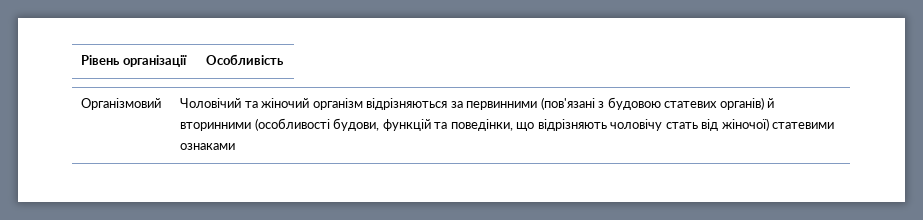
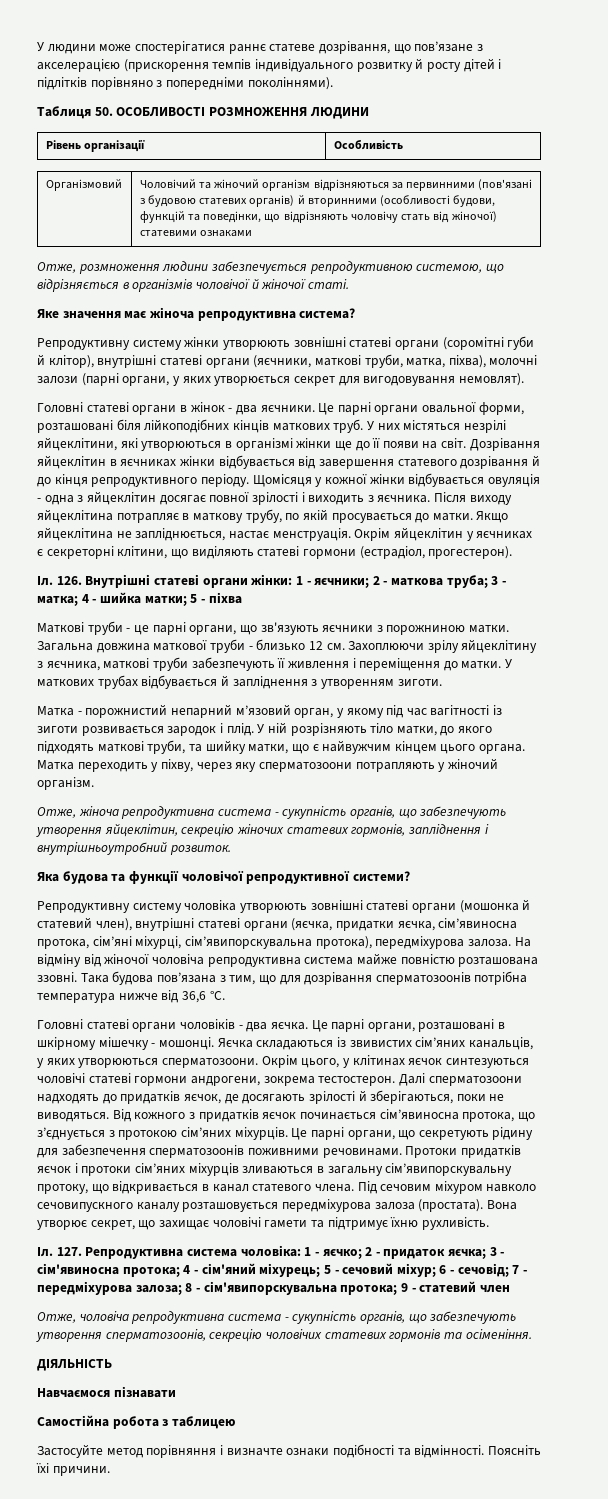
(81, 60) none -> [37,41,483,54] [37,58,502,72] [37,77,333,90] [37,106,369,119] У людини може спостерігатися раннє статеве дозрівання, що пов’язане з акселерацією (прискорення темпів індивідуального розвитку й росту дітей і підлітків порівняно з попередніми поколіннями). // Таблиця 50. ОСОБЛИВОСТІ РОЗМНОЖЕННЯ ЛЮДИНИ //
(236, 146) none -> [37,261,504,274] [37,279,349,292] [37,307,356,321] [37,336,535,350] [37,354,538,368] [37,373,524,386] [37,402,524,415] [37,419,506,433] [37,437,540,451] [37,455,540,469] [37,473,540,487] [37,491,512,505] [37,509,509,523] [37,527,533,541] [37,546,513,559] [37,574,507,588] [37,592,242,606] [37,621,510,635] [37,639,538,653] [37,657,513,671] [37,675,442,689] [37,704,503,718] [37,722,493,736] [37,740,526,754] [37,758,498,772] [37,777,94,790] [37,806,507,819] [36,824,489,837] [37,842,231,855] [37,870,410,884] [37,899,531,913] [37,917,518,931] [37,936,531,949] [37,953,539,967] [37,971,528,985] [37,990,225,1003] [37,1019,506,1032] [37,1037,533,1050] [37,1055,529,1068] [37,1073,522,1086] [37,1090,505,1104] [37,1109,535,1122] [37,1127,534,1140] [37,1144,521,1158] [37,1163,513,1176] [37,1181,537,1194] [37,1199,517,1212] [37,1217,489,1230] [37,1245,505,1259] [37,1263,528,1277] [37,1281,510,1295] [37,1311,517,1324] [36,1329,532,1342] [37,1359,112,1371] [37,1386,176,1398] [37,1415,235,1429] [37,1444,541,1458] [36,1463,110,1476] // Отже, розмноження людини забезпечується репродуктивною системою, що відрізняється в організмів чоловічої й жіночої статі. // Яке значення має жіноча репродуктивна система? // Репродуктивну систему жінки утворюють зовнішні статеві органи (соромітні губи й клітор), внутрішні статеві органи (яєчники, маткові труби, матка, піхва), молочні залози (парні органи, у яких утворюється секрет для вигодовування немовлят). // Головні статеві органи в жінок - два яєчники. Це парні органи овальної форми, розташовані біля лійкоподібних кінців маткових труб. У них містяться незрілі яйцеклітини, які утворюються в організмі жінки ще до її появи на світ. Дозрівання яйцеклітин в яєчниках жінки відбувається від завершення статевого дозрівання й до кінця репродуктивного періоду. Щомісяця у кожної жінки відбувається овуляція - одна з яйцеклітин досягає повної зрілості і виходить з яєчника. Після виходу яйцеклітина потрапляє в маткову трубу, по якій просувається до матки. Якщо яйцеклітина не запліднюється, настає менструація. Окрім яйцеклітин у яєчниках є секреторні клітини, що виділяють статеві гормони (естрадіол, прогестерон). // Іл. 126. Внутрішні статеві органи жінки: 1 - яєчники; 2 - маткова труба; 3 - матка; 4 - шийка матки; 5 - піхва // Маткові труби - це парні органи, що зв'язують яєчники з порожниною матки. Загальна довжина маткової труби - близько 12 см. Захоплюючи зрілу яйцеклітину з яєчника, маткові труби забезпечують її живлення і переміщення до матки. У маткових трубах відбувається й запліднення з утворенням зиготи. // Матка - порожнистий непарний м’язовий орган, у якому під час вагітності із зиготи розвивається зародок і плід. У ній розрізняють тіло матки, до якого підходять маткові труби, та шийку матки, що є найвужчим кінцем цього органа. Матка переходить у піхву, через яку сперматозоони потрапляють у жіночий організм. // Отже, жіноча репродуктивна система - сукупність органів, що забезпечують утворення яйцеклітин, секрецію жіночих статевих гормонів, запліднення і внутрішньоутробний розвиток. // Яка будова та функції чоловічої репродуктивної системи? // Репродуктивну систему чоловіка утворюють зовнішні статеві органи (мошонка й статевий член), внутрішні статеві органи (яєчка, придатки яєчка, сім’явиносна протока, сім’яні міхурці, сім’явипорскувальна протока), передміхурова залоза. На відміну від жіночої чоловіча репродуктивна система майже повністю розташована ззовні. Така будова пов’язана з тим, що для дозрівання сперматозоонів потрібна температура нижче від 36,6 °С. // Головні статеві органи чоловіків - два яєчка. Це парні органи, розташовані в шкірному мішечку - мошонці. Яєчка складаються із звивистих сім’яних канальців, у яких утворюються сперматозоони. Окрім цього, у клітинах яєчок синтезуються чоловічі статеві гормони андрогени, зокрема тестостерон. Далі сперматозоони надходять до придатків яєчок, де досягають зрілості й зберігаються, поки не виводяться. Від кожного з придатків яєчок починається сім’явиносна протока, що з’єднується з протокою сім’яних міхурців. Це парні органи, що секретують рідину для забезпечення сперматозоонів поживними речовинами. Протоки придатків яєчок і протоки сім’яних міхурців зливаються в загальну сім’явипорскувальну протоку, що відкривається в канал статевого члена. Під сечовим міхуром навколо сечовипускного каналу розташовується передміхурова залоза (простата). Вона утворює секрет, що захищає чоловічі гамети та підтримує їхню рухливість. // Іл. 127. Репродуктивна система чоловіка: 1 - яєчко; 2 - придаток яєчка; 3 - сім'явиносна протока; 4 - сім'яний міхурець; 5 - сечовий міхур; 6 - сечовід; 7 - передміхурова залоза; 8 - сім'явипорскувальна протока; 9 - статевий член // Отже, чоловіча репродуктивна система - сукупність органів, що забезпечують утворення сперматозоонів, секрецію чоловічих статевих гормонів та осіменіння. // ДІЯЛЬНІСТЬ // Навчаємося пізнавати // Самостійна робота з таблицею // Застосуйте метод порівняння і визначте ознаки подібності та відмінності. Поясніть їхі причини.

